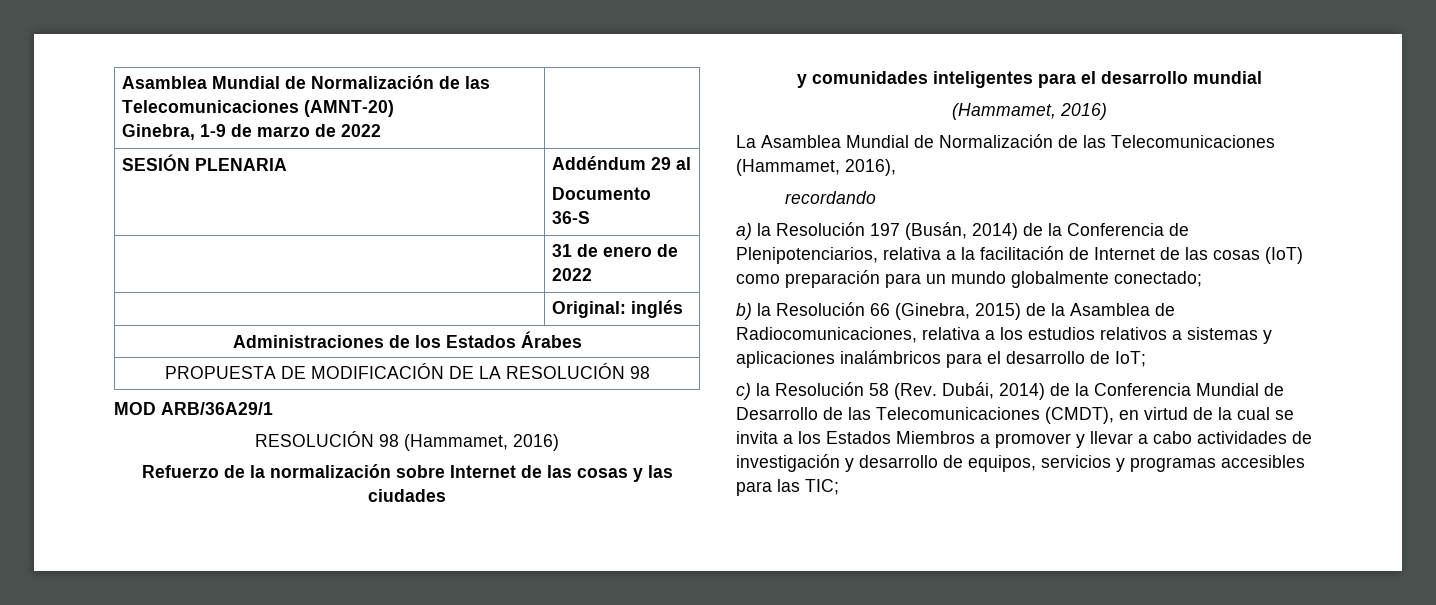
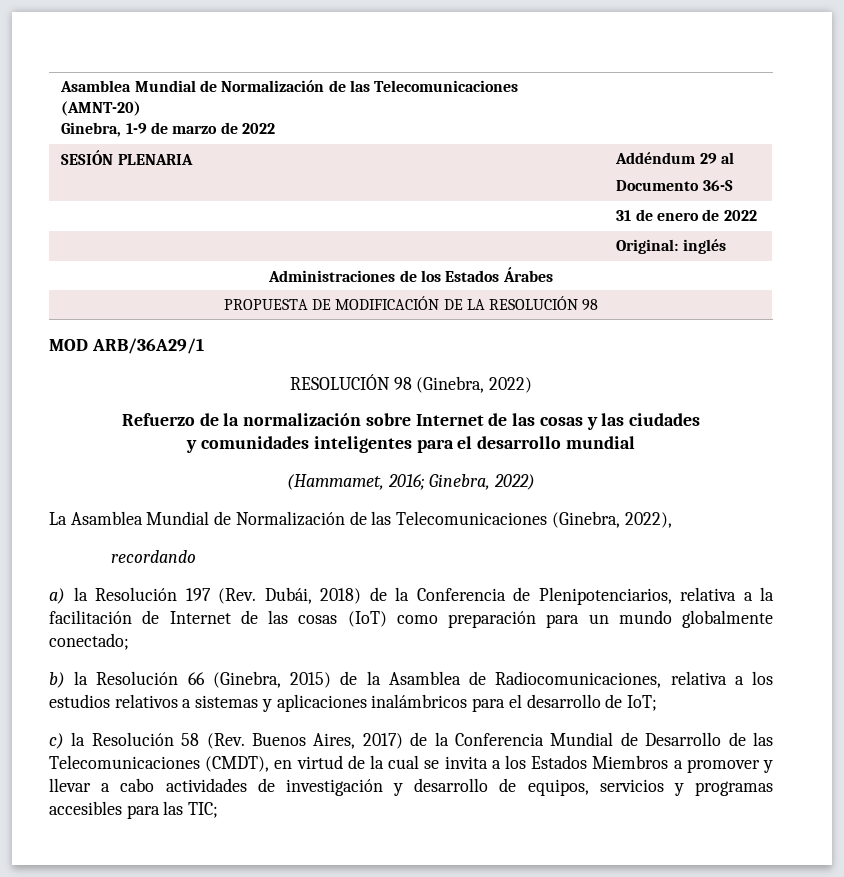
[404,434,559,451] (Hammamet, 2016) -> [416,376,533,393] (Ginebra, 2022)
[1059,103,1107,120] 2016) -> [387,474,536,490] 2016; Ginebra, 2022)
[736,159,896,176] (Hammamet, 2016), -> [551,511,672,528] (Ginebra, 2022),
[905,222,1018,240] (Busán, 2014) -> [218,587,361,604] (Rev. Dubái, 2018)
[942,382,1045,400] Dubái, 2014) -> [252,733,403,749] Buenos Aires, 2017)

